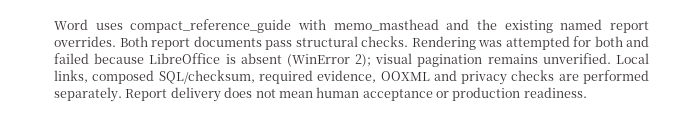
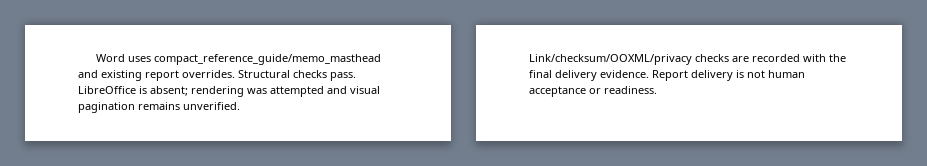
[130,19,650,33] [54,36,649,50] [54,53,649,67] [54,70,649,85] [54,87,313,102] compact_reference_guide with memo_masthead and the existing named report overrides. Both report documents pass structural checks. Rendering was attempted for both and failed because LibreOffice is absent (WinError 2); visual pagination remains unverified. Local links, composed SQL/checksum, required evidence, OOXML and privacy checks are performed separately. Report delivery does not mean -> [154,54,382,65] [78,70,356,81] [78,86,380,97] [78,102,240,113] [529,54,846,65] [529,70,765,81] compact_reference_guide/memo_masthead and existing report overrides. Structural checks pass. LibreOffice is absent; rendering was attempted and visual pagination remains unverified. Link/checksum/OOXML/privacy checks are recorded with the final delivery evidence. Report delivery is not
[452,87,521,101] production -> (601, 91) none

